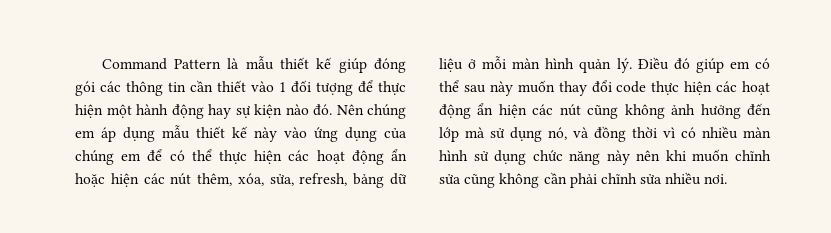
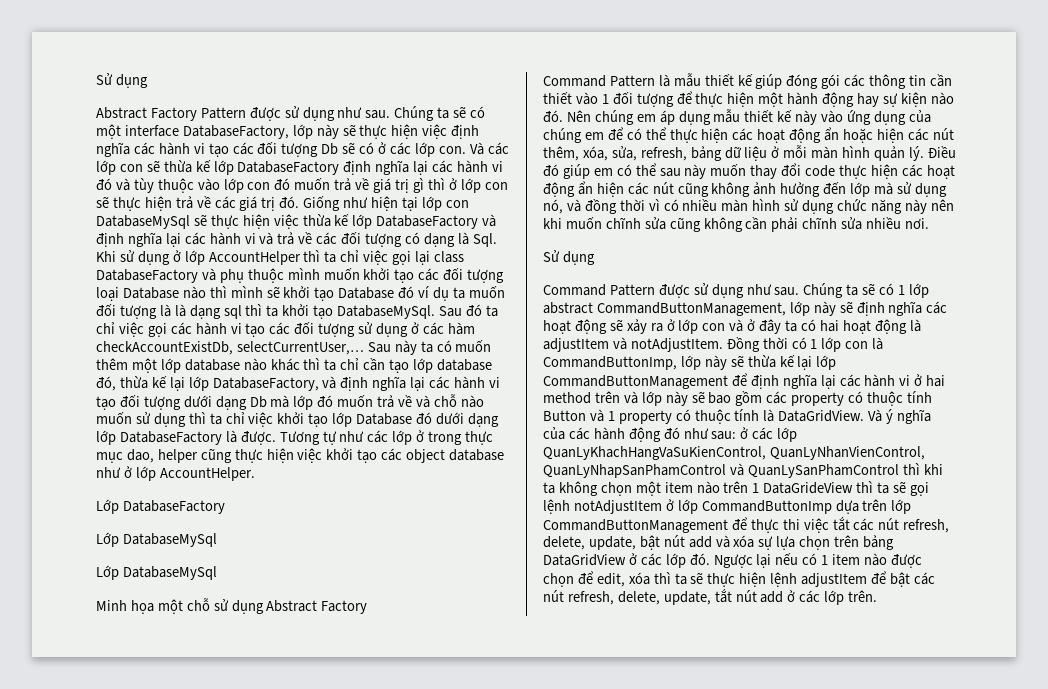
(101, 64) none -> [96,73,148,88] [96,106,486,121] [96,124,480,139] [96,142,509,157] [96,160,503,175] [96,178,508,193] [96,196,469,211] [96,214,497,229] [96,232,497,247] [96,250,464,265] [96,268,505,283] [96,286,505,301] [96,304,498,319] [96,322,475,337] [96,340,492,355] [96,358,492,373] [96,376,500,391] [96,394,484,410] [96,412,499,427] [96,430,494,445] [96,448,505,463] [96,466,255,481] [96,499,225,514] [96,532,217,547] [96,565,217,580] [96,598,368,614] Sử dụng // Abstract Factory Pattern được sử dụng như sau. Chúng ta sẽ có một interface DatabaseFactory, lớp này sẽ thực hiện việc định nghĩa các hành vi tạo các đối tượng Db sẽ có ở các lớp con. Và các lớp con sẽ thừa kế lớp DatabaseFactory định nghĩa lại các hành vi đó và tùy thuộc vào lớp con đó muốn trả về giá trị gì thì ở lớp con sẽ thực hiện trả về các giá trị đó. Giống như hiện tại lớp con DatabaseMySql sẽ thực hiện việc thừa kế lớp DatabaseFactory và định nghĩa lại các hành vi và trả về các đối tượng có dạng là Sql. Khi sử dụng ở lớp AccountHelper thì ta chỉ việc gọi lại class DatabaseFactory và phụ thuộc mình muốn khởi tạo các đối tượng loại Database nào thì mình sẽ khởi tạo Database đó ví dụ ta muốn đối tượng là là dạng sql thì ta khởi tạo DatabaseMySql. Sau đó ta chỉ việc gọi các hành vi tạo các đối tượng sử dụng ở các hàm checkAccountExistDb, selectCurrentUser,… Sau này ta có muốn thêm một lớp database nào khác thì ta chỉ cần tạo lớp database đó, thừa kế lại lớp DatabaseFactory, và định nghĩa lại các hành vi tạo đối tượng dưới dạng Db mà lớp đó muốn trả về và chỗ nào muốn sử dụng thì ta chỉ việc khởi tạo lớp Database đó dưới dạng lớp DatabaseFactory là được. Tương tự như các lớp ở trong thực mục dao, helper cũng thực hiện việc khởi tạo các object database như ở lớp AccountHelper. // Lớp DatabaseFactory // Lớp DatabaseMySql // Lớp DatabaseMySql // Minh họa một chỗ sử dụng Abstract Factory //
(728, 179) none -> [543,250,595,265] [543,283,929,298] [543,301,948,316] [543,319,921,334] [543,337,884,352] [543,355,837,370] [543,373,946,389] [543,391,932,406] [543,409,932,424] [543,427,798,442] [543,446,925,460] [543,463,943,478] [543,481,929,496] [543,499,912,514] [543,517,950,533] [543,535,895,550] [543,553,922,568] [543,571,935,587] [543,589,878,605] // Sử dụng // Command Pattern được sử dụng như sau. Chúng ta sẽ có 1 lớp abstract CommandButtonManagement, lớp này sẽ định nghĩa các hoạt động sẽ xảy ra ở lớp con và ở đây ta có hai hoạt động là adjustItem và notAdjustItem. Đồng thời có 1 lớp con là CommandButtonImp, lớp này sẽ thừa kế lại lớp CommandButtonManagement để định nghĩa lại các hành vi ở hai method trên và lớp này sẽ bao gồm các property có thuộc tính Button và 1 property có thuộc tính là DataGridView. Và ý nghĩa của các hành động đó như sau: ở các lớp QuanLyKhachHangVaSuKienControl, QuanLyNhanVienControl, QuanLyNhapSanPhamControl và QuanLySanPhamControl thì khi ta không chọn một item nào trên 1 DataGrideView thì ta sẽ gọi lệnh notAdjustItem ở lớp CommandButtonImp dựa trên lớp CommandButtonManagement để thực thi việc tắt các nút refresh, delete, update, bật nút add và xóa sự lựa chọn trên bảng DataGridView ở các lớp đó. Ngược lại nếu có 1 item nào được chọn để edit, xóa thì ta sẽ thực hiện lệnh adjustItem để bật các nút refresh, delete, update, tắt nút add ở các lớp trên.

